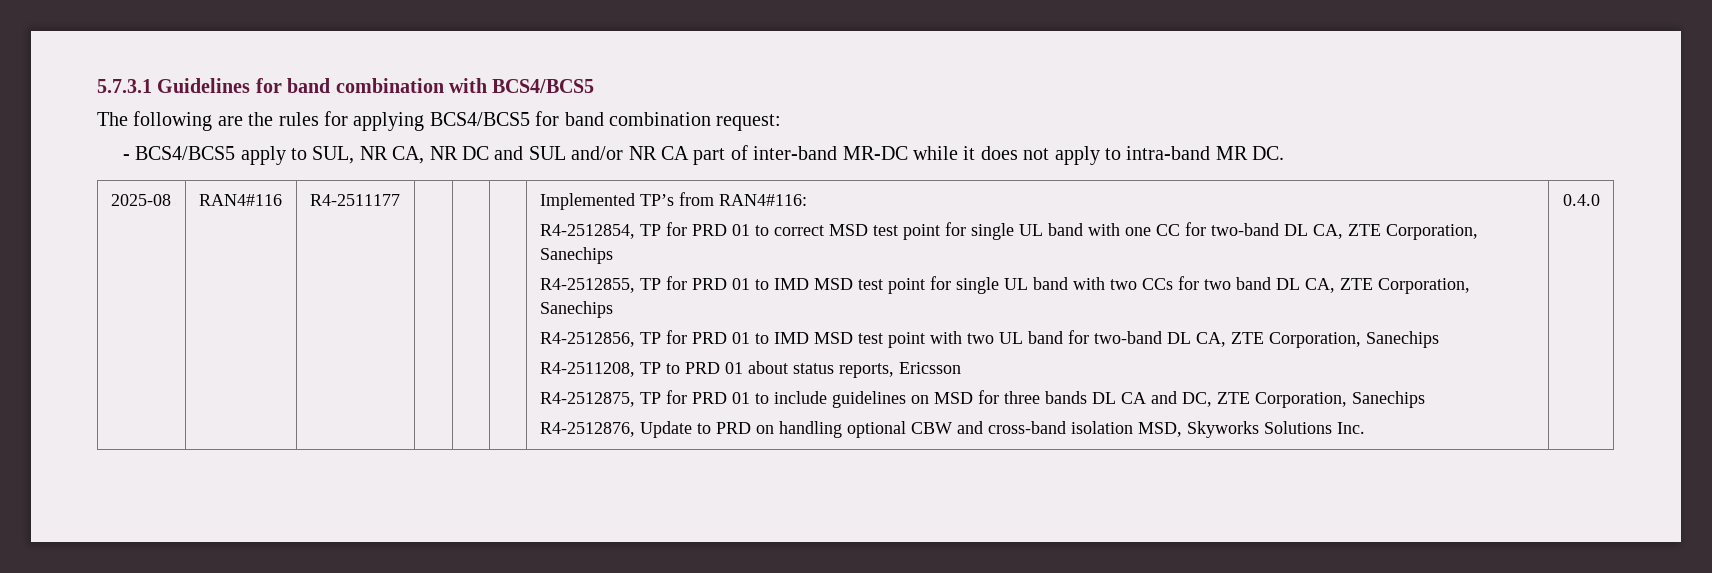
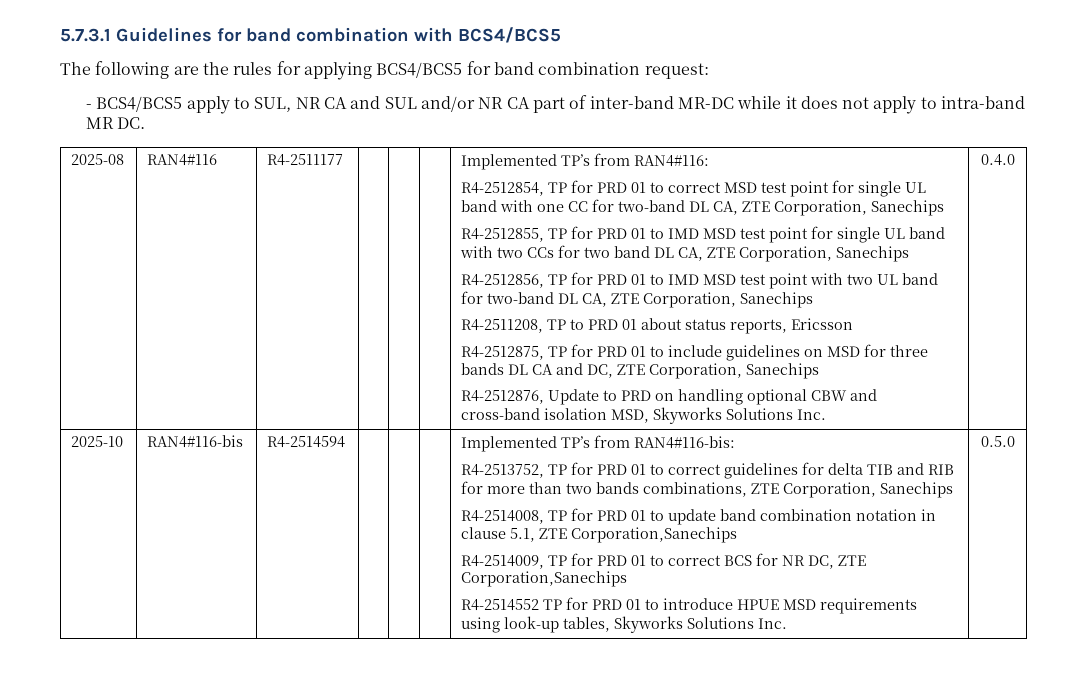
[392,146,490,164] CA, NR DC -> [323,97,347,109] CA
(1600, 200) none -> [71,436,124,447] [147,435,244,448] [267,436,346,448] [461,435,736,452] [461,462,955,479] [461,481,954,498] [461,508,937,525] [461,527,738,543] [461,553,867,569] [461,571,628,587] [461,597,918,614] [461,616,788,633] [980,436,1015,447] // 2025-10 | RAN4#116-bis | R4-2514594 | | | | Implemented TP’s from RAN4#116-bis: // R4-2513752, TP for PRD 01 to correct guidelines for delta TIB and RIB for more than two bands combinations, ZTE Corporation, Sanechips // R4-2514008, TP for PRD 01 to update band combination notation in clause 5.1, ZTE Corporation,Sanechips // R4-2514009, TP for PRD 01 to correct BCS for NR DC, ZTE Corporation,Sanechips // R4-2514552 TP for PRD 01 to introduce HPUE MSD requirements using look-up tables, Skyworks Solutions Inc. | 0.5.0

